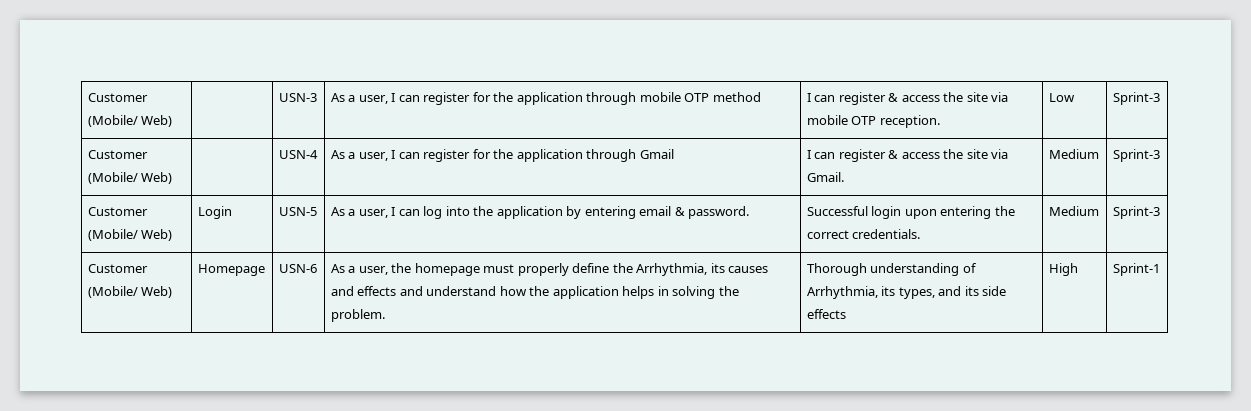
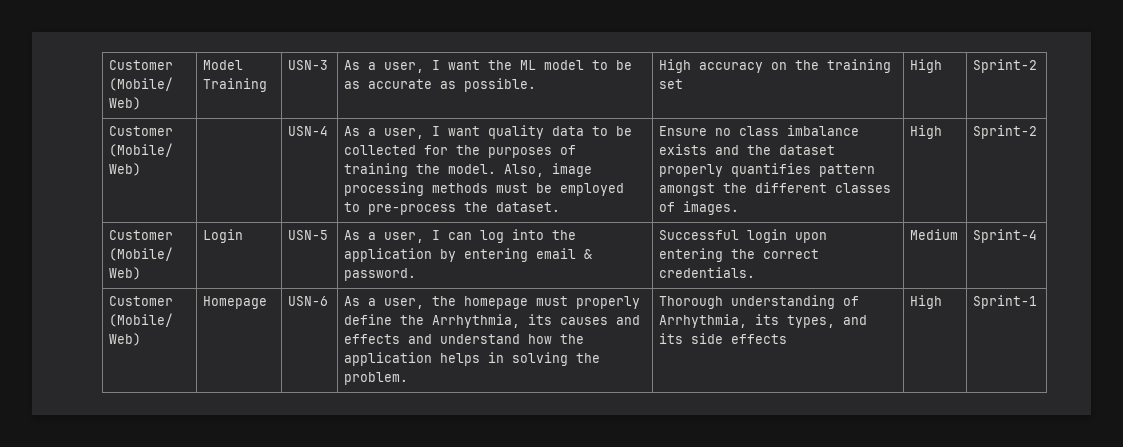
[87,93,148,102] [87,115,173,127] Customer (Mobile/ Web) | -> [109,60,174,70] [109,77,174,91] [109,97,142,110] [203,60,244,70] [203,78,268,92] Customer (Mobile/ Web) | Model Training
[398,92,761,105] [806,92,1009,105] [806,115,940,128] [1048,93,1075,102] [1112,92,1160,105] can register for the application through mobile OTP method | I can register & access the site via mobile OTP reception. | Low | Sprint-3 -> [448,60,633,70] [344,78,537,92] [659,59,892,73] [659,79,684,89] [910,59,943,73] [973,59,1038,73] want the ML model to be as accurate as possible. | High accuracy on the training set | High | Sprint-2
[398,149,674,162] [806,149,1009,162] [806,172,844,182] [1048,149,1099,159] [1112,149,1160,162] can register for the application through Gmail | I can register & access the site via Gmail. | Medium | Sprint-3 -> [448,125,633,139] [344,145,577,158] [344,163,593,177] [344,182,625,196] [344,202,561,215] [659,125,860,136] [659,144,836,155] [659,163,876,177] [659,182,892,196] [659,201,740,215] [910,125,943,139] [973,125,1038,139] want quality data to be collected for the purposes of training the model. Also, image processing methods must be employed to pre-process the dataset. | Ensure no class imbalance exists and the dataset properly quantifies pattern amongst the different classes of images. | High | Sprint-2
[1112,206,1160,219] Sprint-3 -> [973,229,1038,243] Sprint-4

